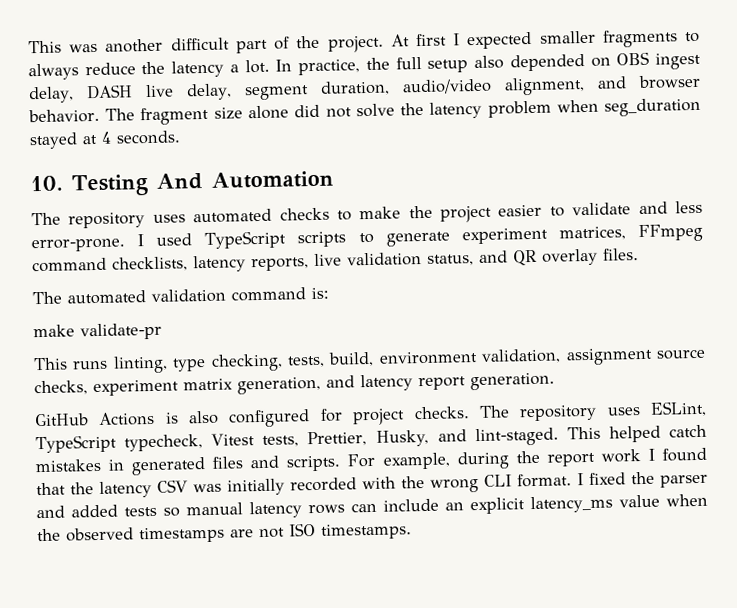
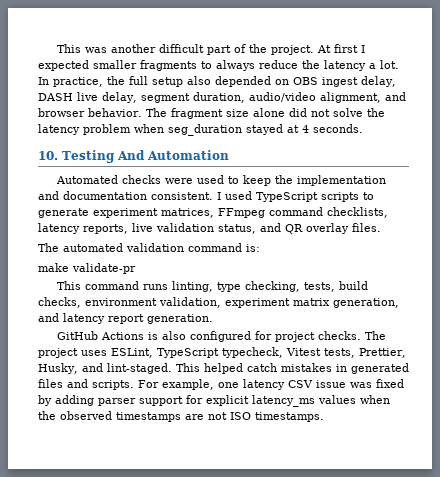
[31,200,703,229] [31,238,125,253] The repository uses automated checks to make the project easier to validate and less error-prone. -> [55,175,386,186] [38,191,213,200] Automated checks were used to keep the implementation and documentation consistent.
(68, 364) none -> [84,281,139,290] command
[328,347,706,367] [34,380,88,396] build, environment validation, assignment source checks, -> [338,281,368,290] [38,297,221,308] build checks, environment validation,
[519,404,598,422] repository -> [38,348,78,358] project
[456,447,708,470] [36,471,708,498] [36,498,464,519] during the report work I found that the latency CSV was initially recorded with the wrong CLI format. I fixed the parser and added tests so manual latency rows can include an -> [218,379,404,390] [38,395,203,406] one latency CSV issue was fixed by adding parser support for
[619,494,660,508] value -> [318,395,356,404] values

